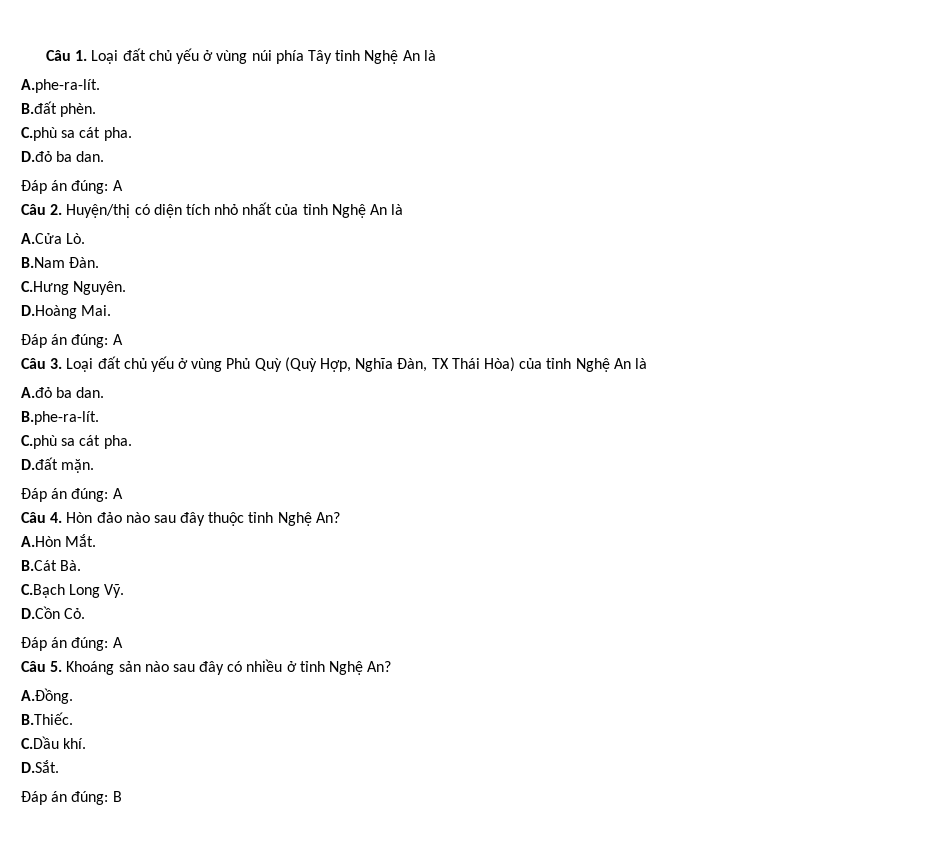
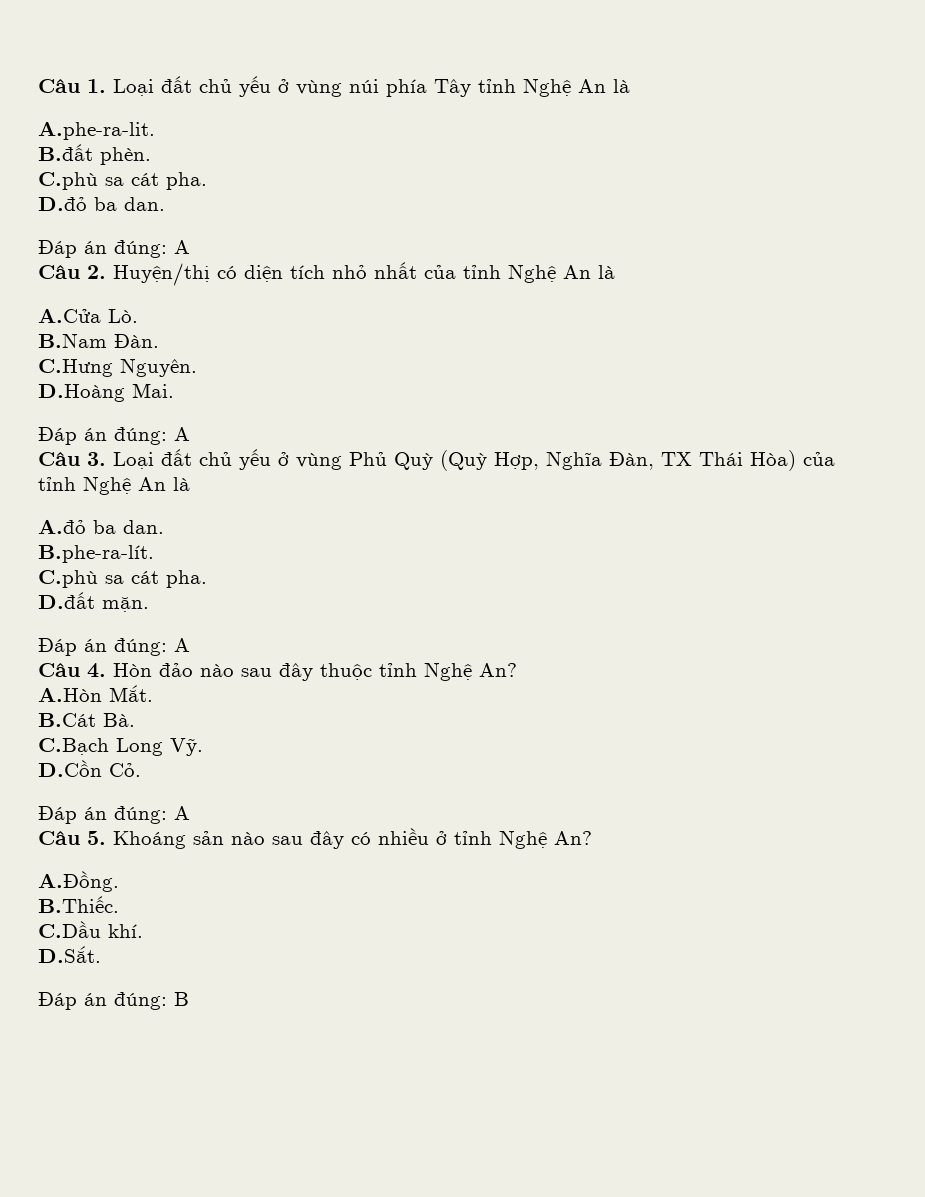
[21,79,100,93] A.phe-ra-lít. -> [38,121,155,140] A.phe-ra-lit.

